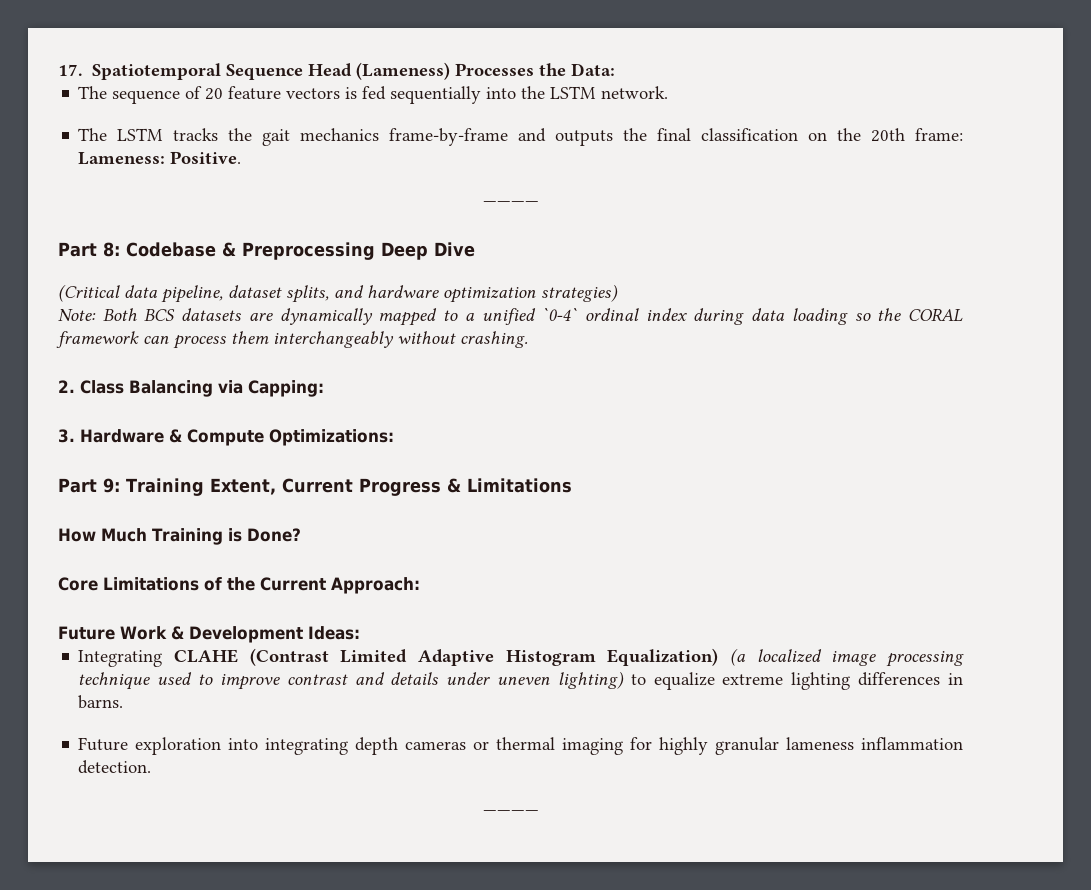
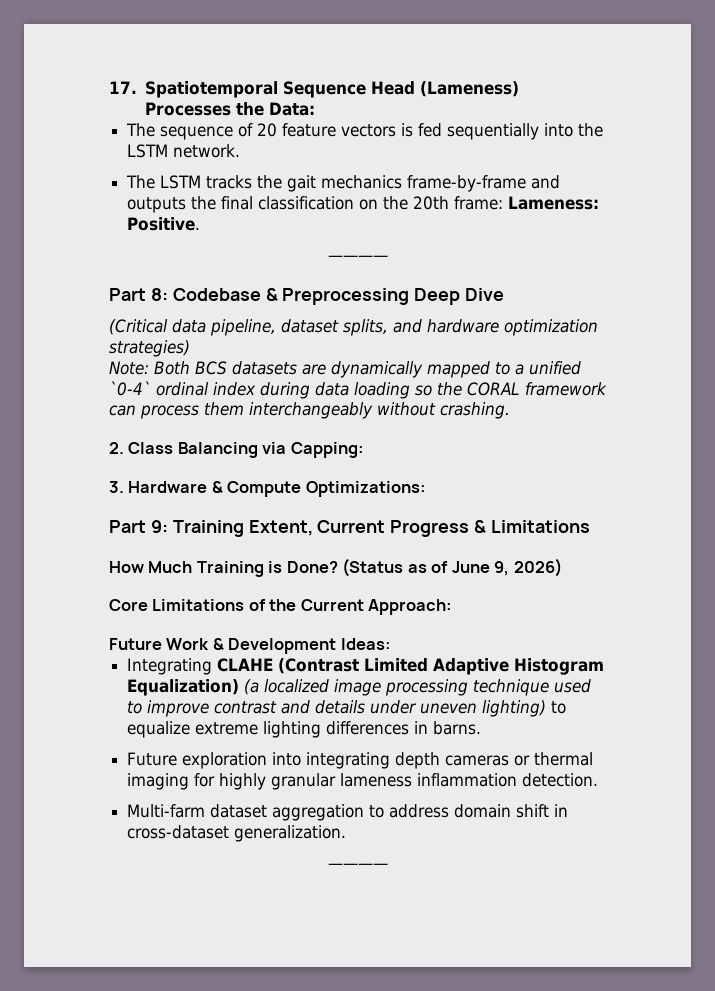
(301, 535) none -> [342,558,562,577] (Status as of June 9, 2026)
(152, 767) none -> [127,804,569,821] [127,825,347,842] // Multi-farm dataset aggregation to address domain shift in cross-dataset generalization.

